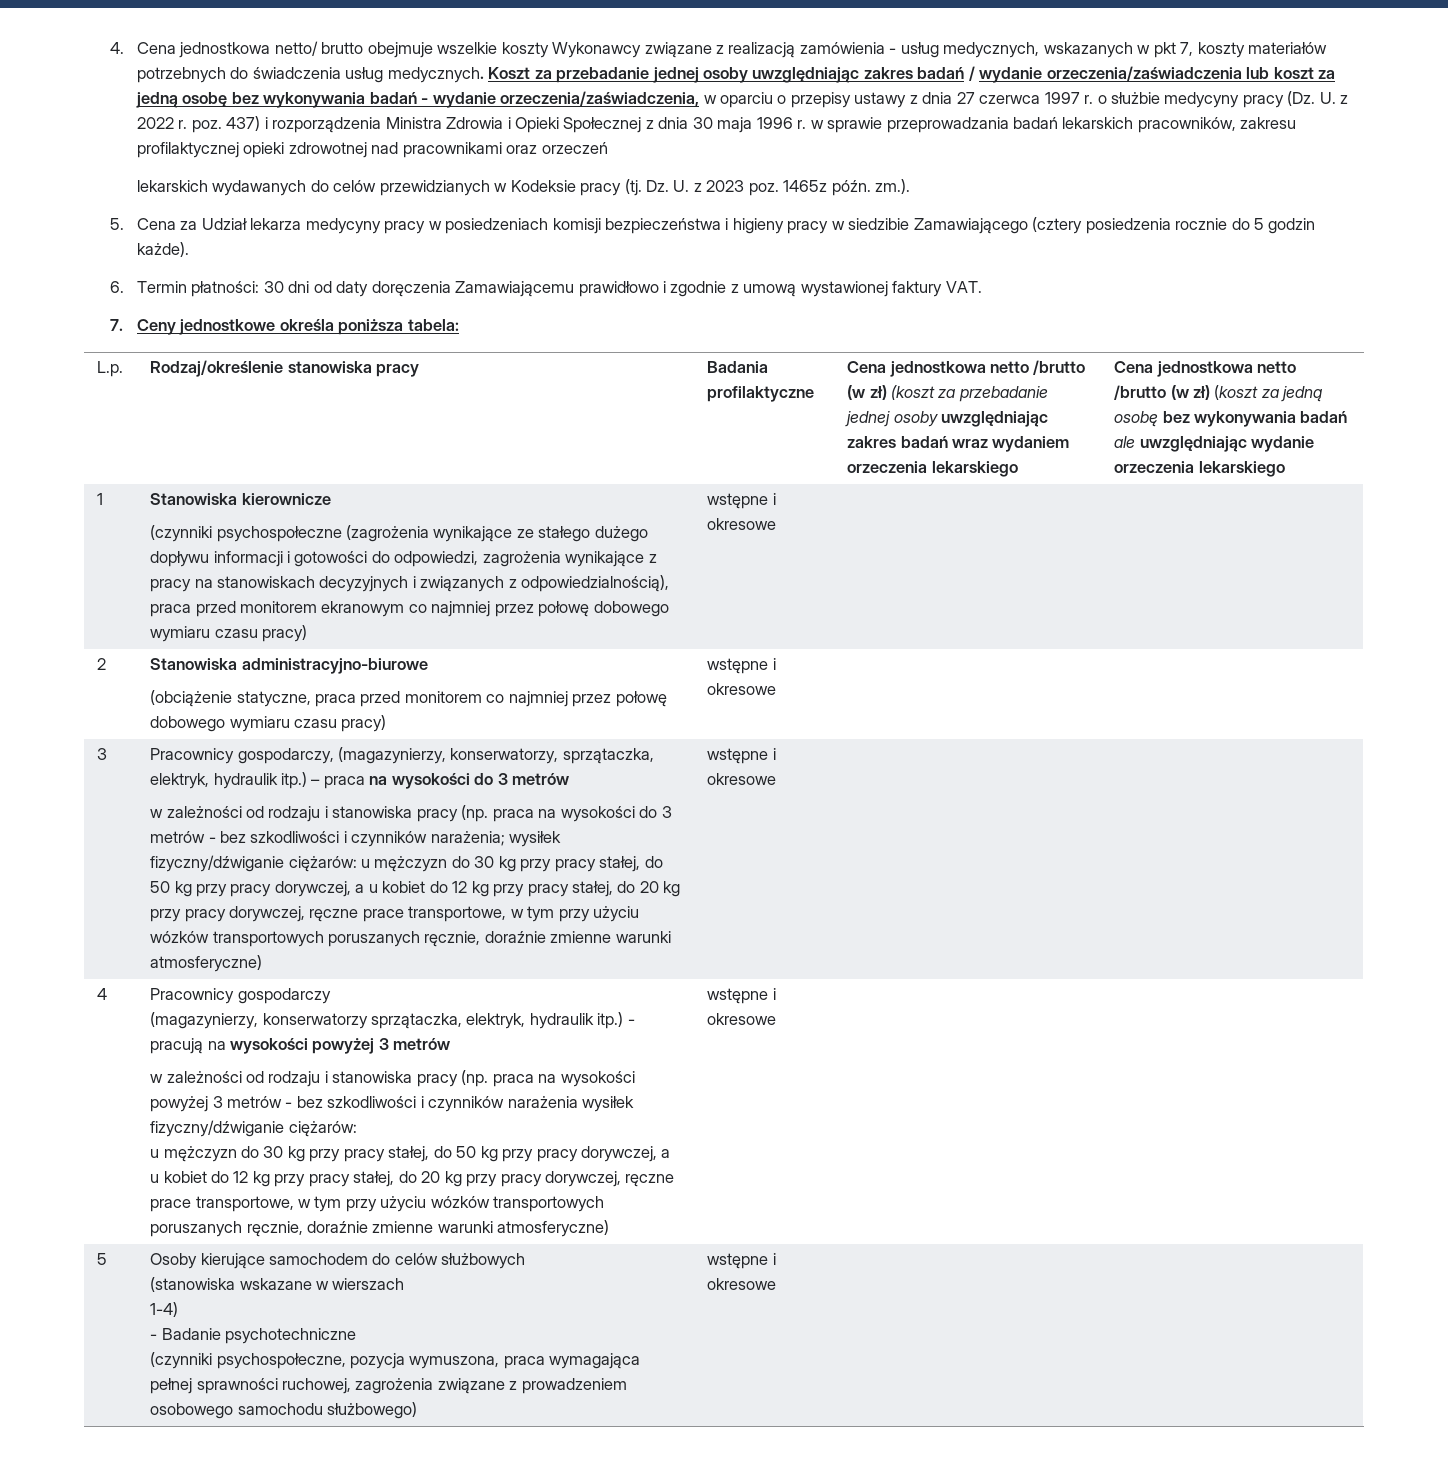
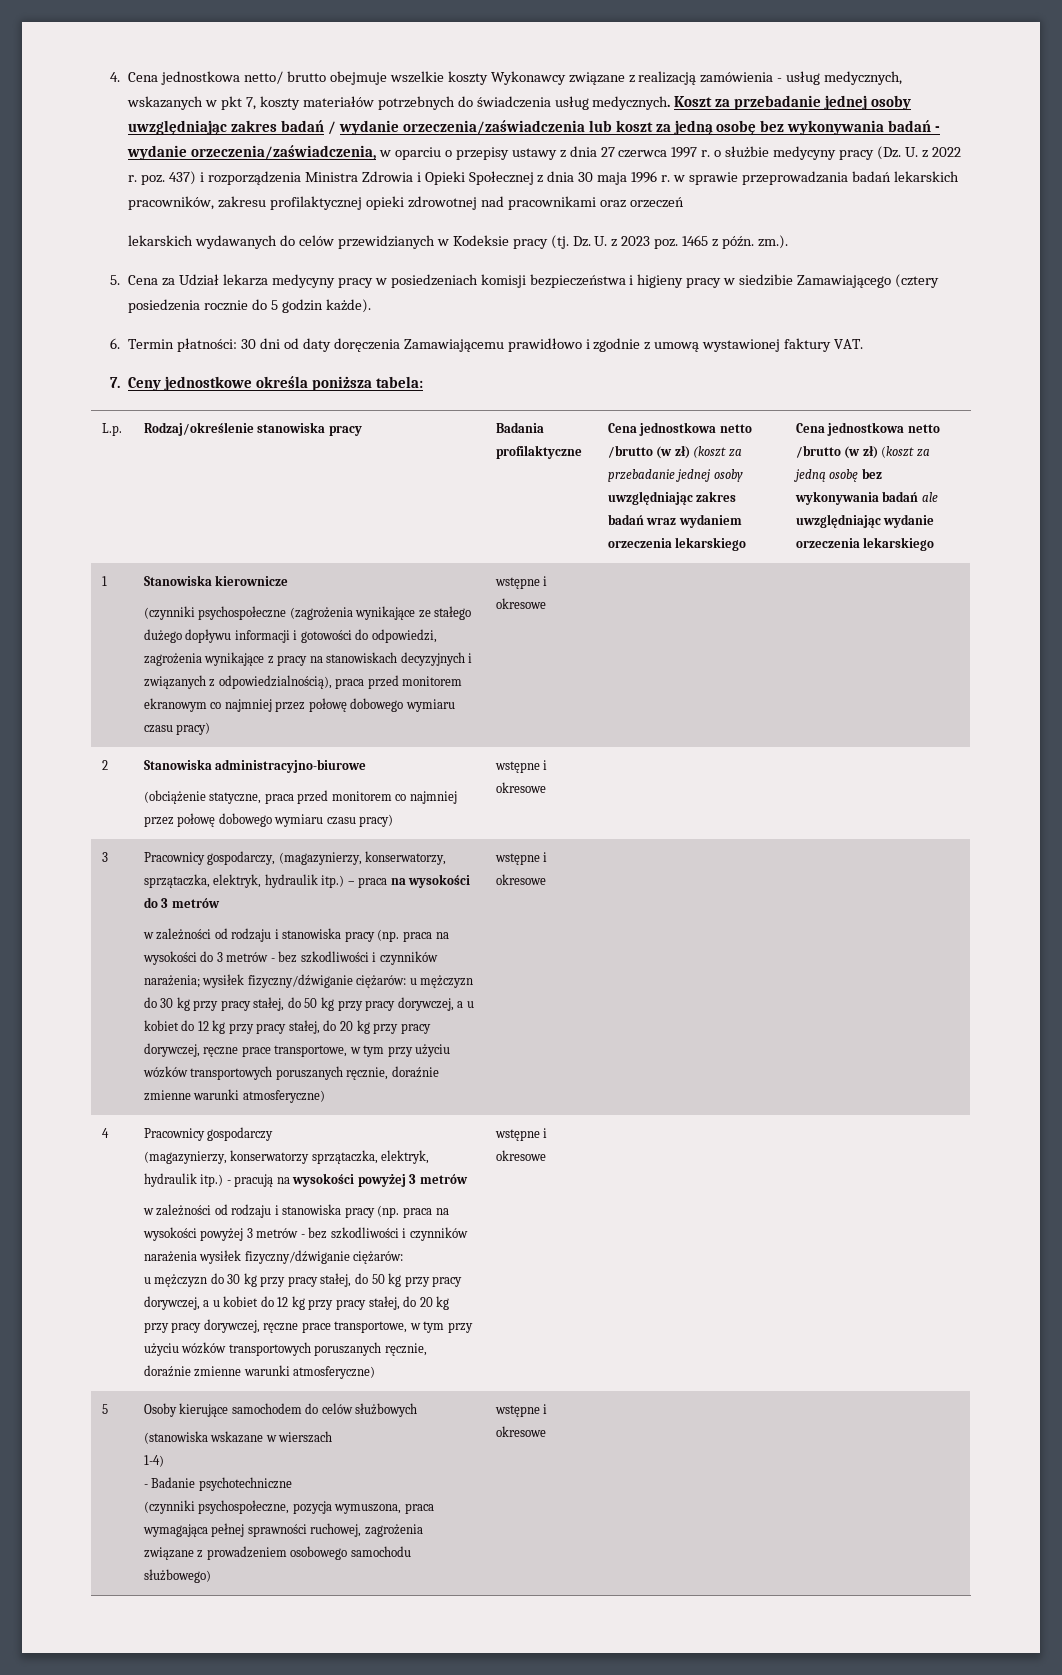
[783,180,828,192] 1465z -> [682,235,719,247] 1465 z

